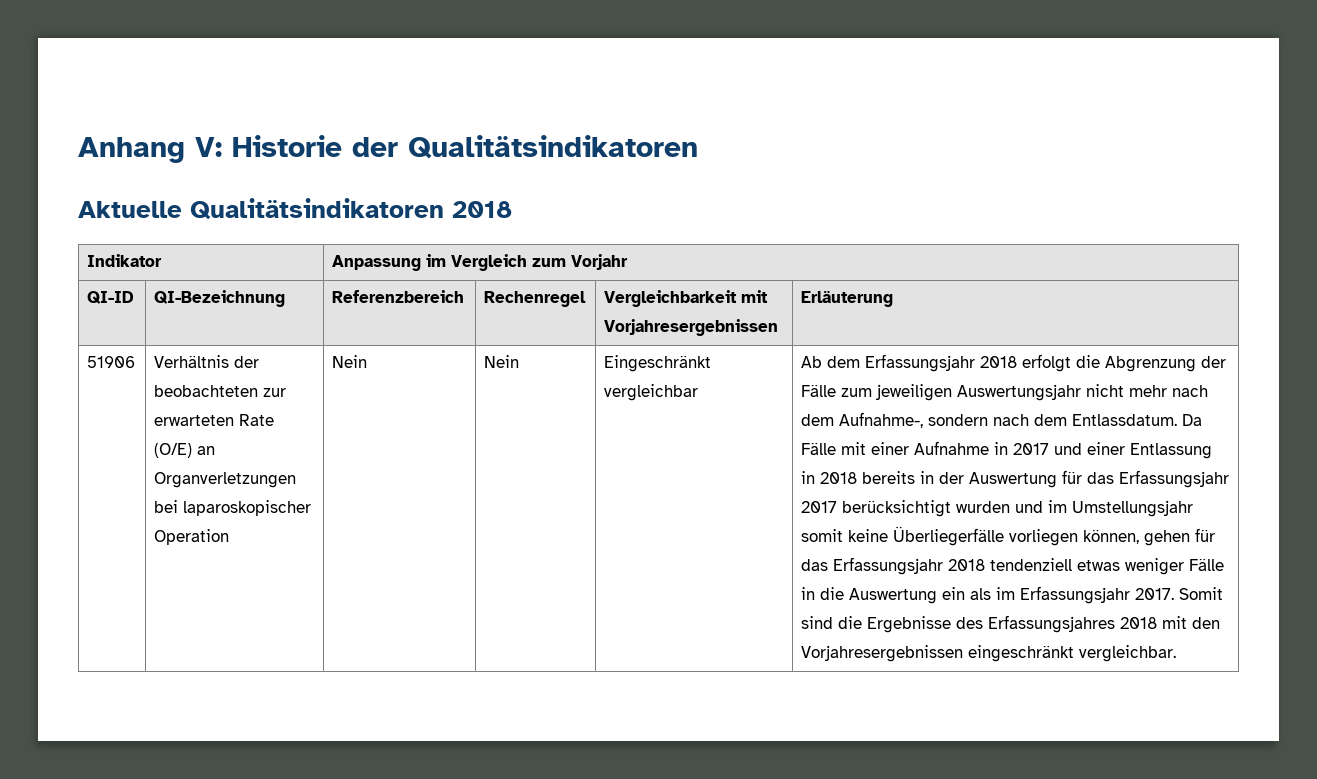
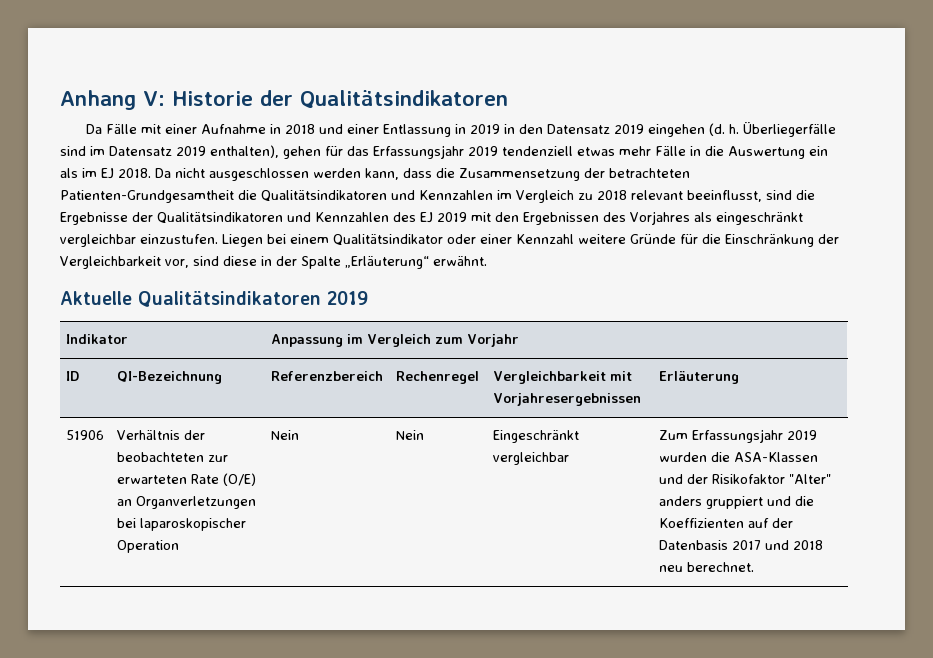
(698, 147) none -> [86,122,837,137] [60,145,828,159] [60,168,690,181] [60,190,815,203] [60,211,803,225] [60,234,839,247] [60,256,487,269] // Da Fälle mit einer Aufnahme in 2018 und einer Entlassung in 2019 in den Datensatz 2019 eingehen (d. h. Überliegerfälle sind im Datensatz 2019 enthalten), gehen für das Erfassungsjahr 2019 tendenziell etwas mehr Fälle in die Auswertung ein als im EJ 2018. Da nicht ausgeschlossen werden kann, dass die Zusammensetzung der betrachteten Patienten-Grundgesamtheit die Qualitätsindikatoren und Kennzahlen im Vergleich zu 2018 relevant beeinflusst, sind die Ergebnisse der Qualitätsindikatoren und Kennzahlen des EJ 2019 mit den Ergebnissen des Vorjahres als eingeschränkt vergleichbar einzustufen. Liegen bei einem Qualitätsindikator oder einer Kennzahl weitere Gründe für die Einschränkung der Vergleichbarkeit vor, sind diese in der Spalte „Erläuterung“ erwähnt.
[452,201,512,218] 2018 -> [327,291,368,305] 2019
[87,291,135,304] QI-ID -> [66,371,81,381] ID
[801,354,1227,372] [801,384,1209,401] [801,412,1203,428] [801,441,1213,459] [801,470,1230,488] [801,500,1194,517] [801,526,1216,546] [801,557,1225,575] [801,586,1224,604] [801,615,1221,633] [801,645,1177,662] Ab dem Erfassungsjahr 2018 erfolgt die Abgrenzung der Fälle zum jeweiligen Auswertungsjahr nicht mehr nach dem Aufnahme-, sondern nach dem Entlassdatum. Da Fälle mit einer Aufnahme in 2017 und einer Entlassung in 2018 bereits in der Auswertung für das Erfassungsjahr 2017 berücksichtigt wurden und im Umstellungsjahr somit keine Überliegerfälle vorliegen können, gehen für das Erfassungsjahr 2018 tendenziell etwas weniger Fälle in die Auswertung ein als im Erfassungsjahr 2017. Somit sind die Ergebnisse des Erfassungsjahres 2018 mit den Vorjahresergebnissen eingeschränkt vergleichbar. -> [659,429,818,443] [659,452,819,462] [659,474,832,484] [659,496,815,509] [659,518,794,528] [659,540,824,550] [659,562,755,572] Zum Erfassungsjahr 2019 wurden die ASA-Klassen und der Risikofaktor "Alter" anders gruppiert und die Koeffizienten auf der Datenbasis 2017 und 2018 neu berechnet.

